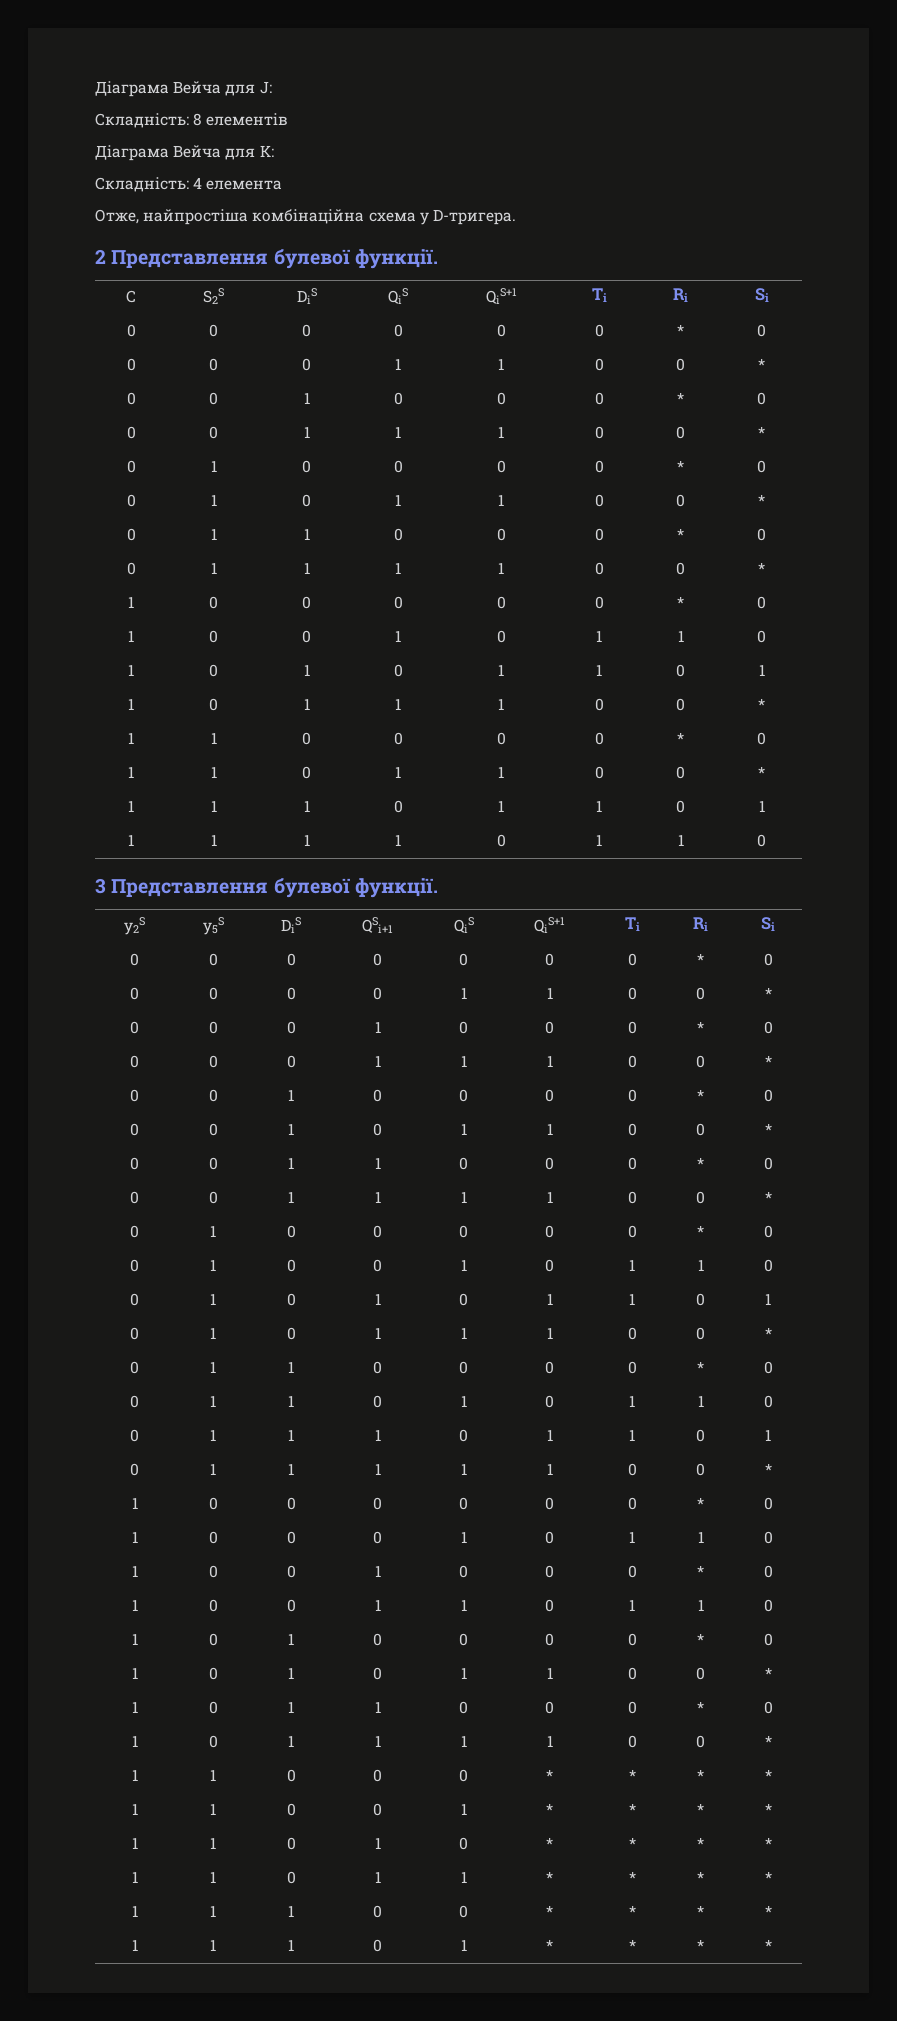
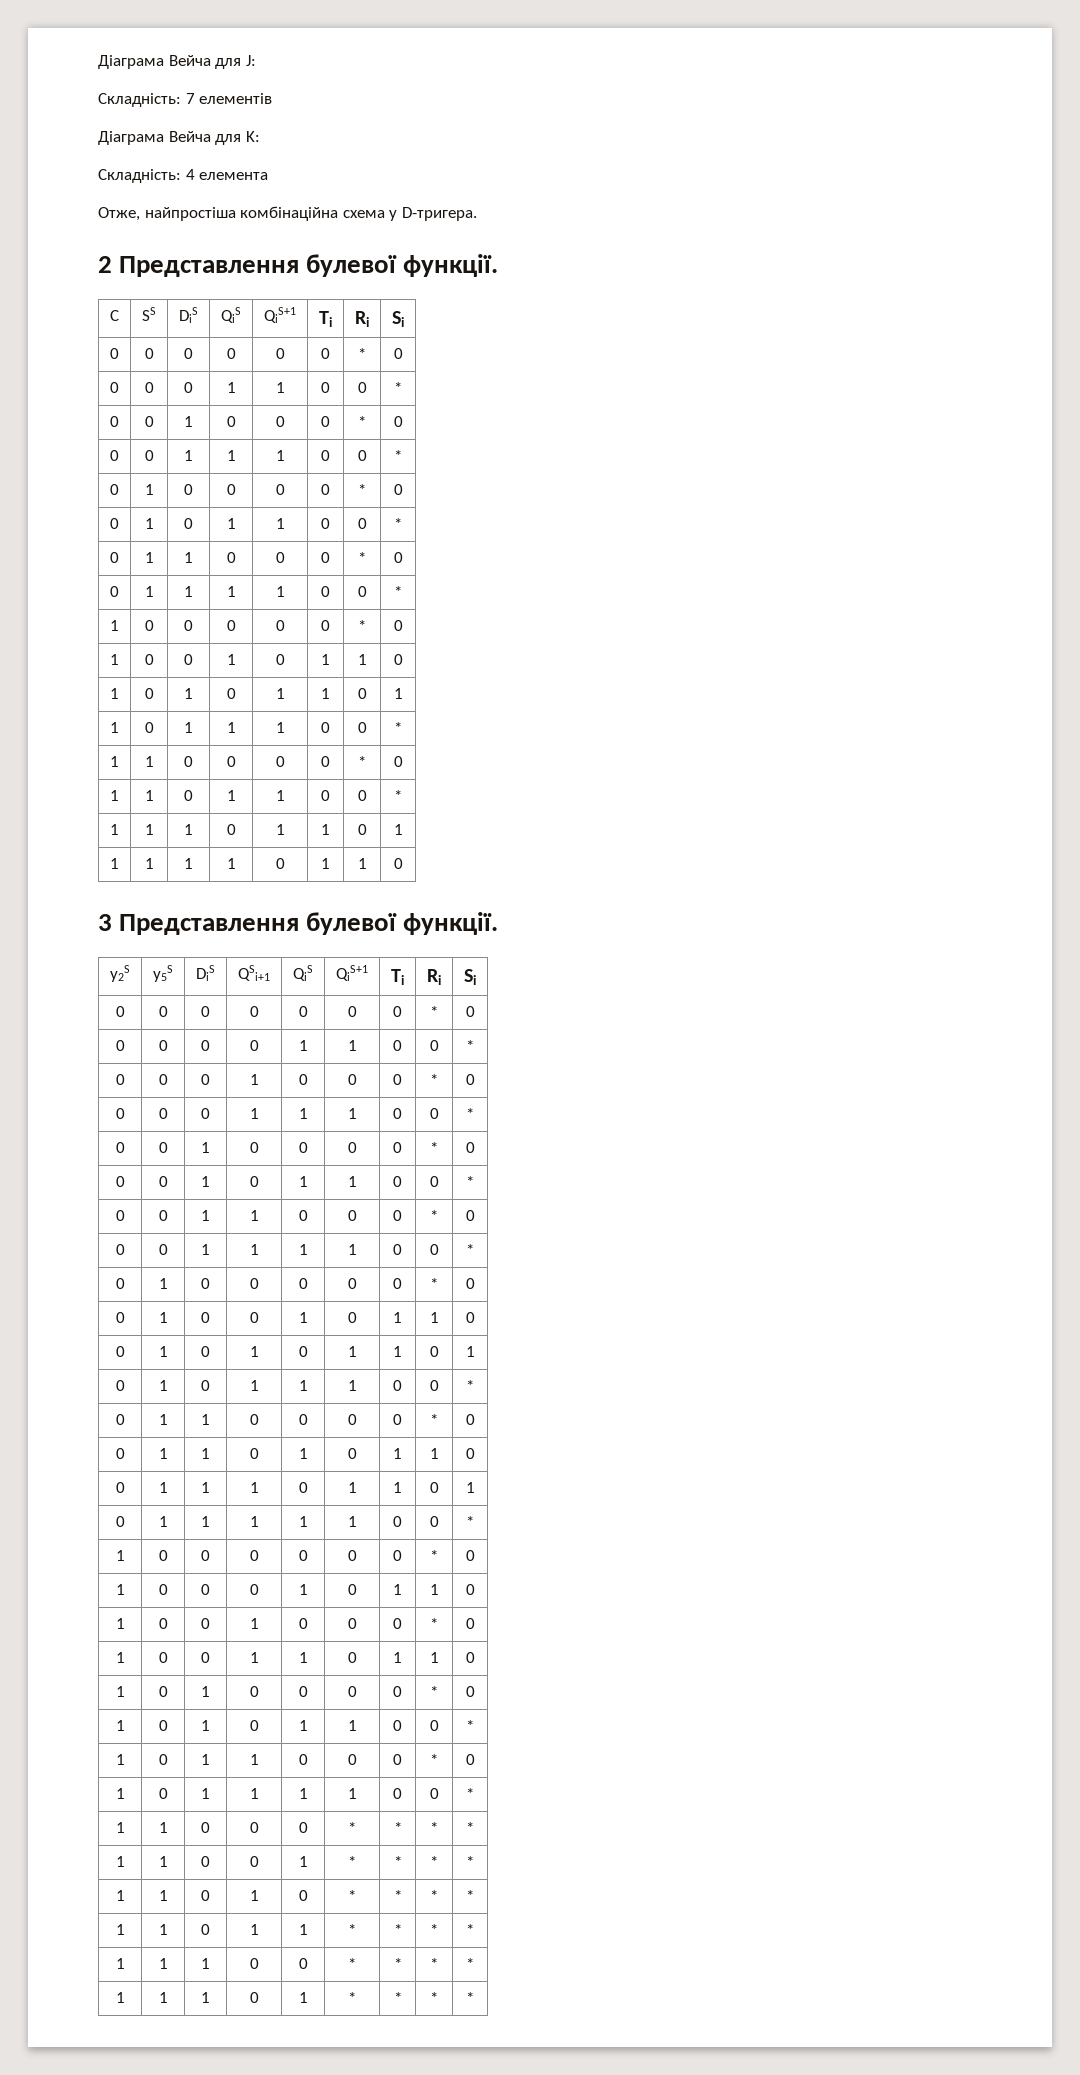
[193,113,203,126] 8 -> [185,93,195,104] 7
[203,288,224,304] S2S -> [142,307,156,321] SS

